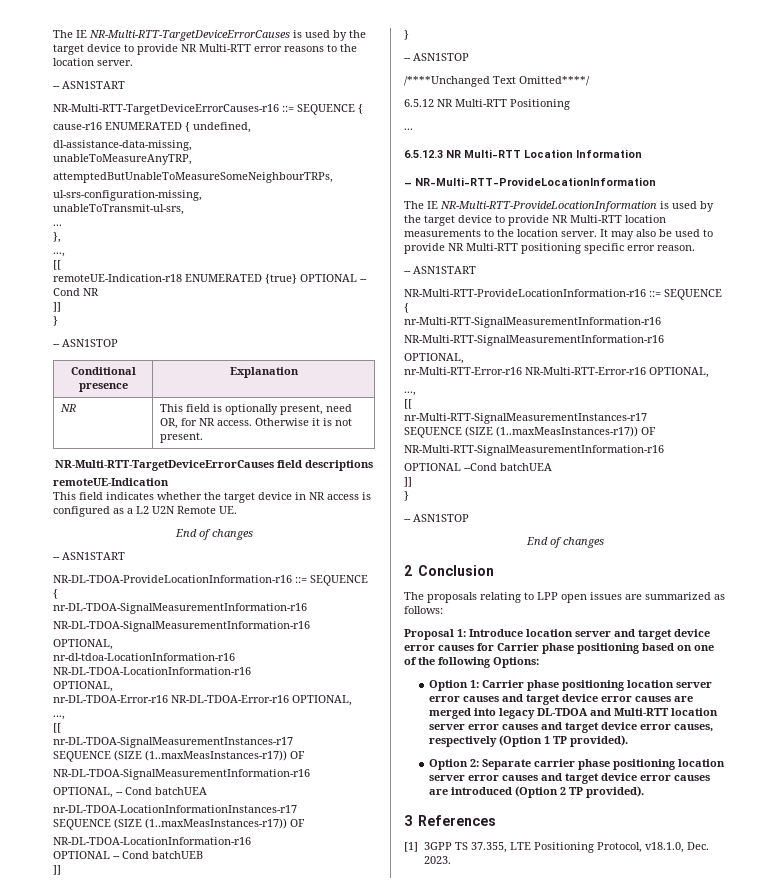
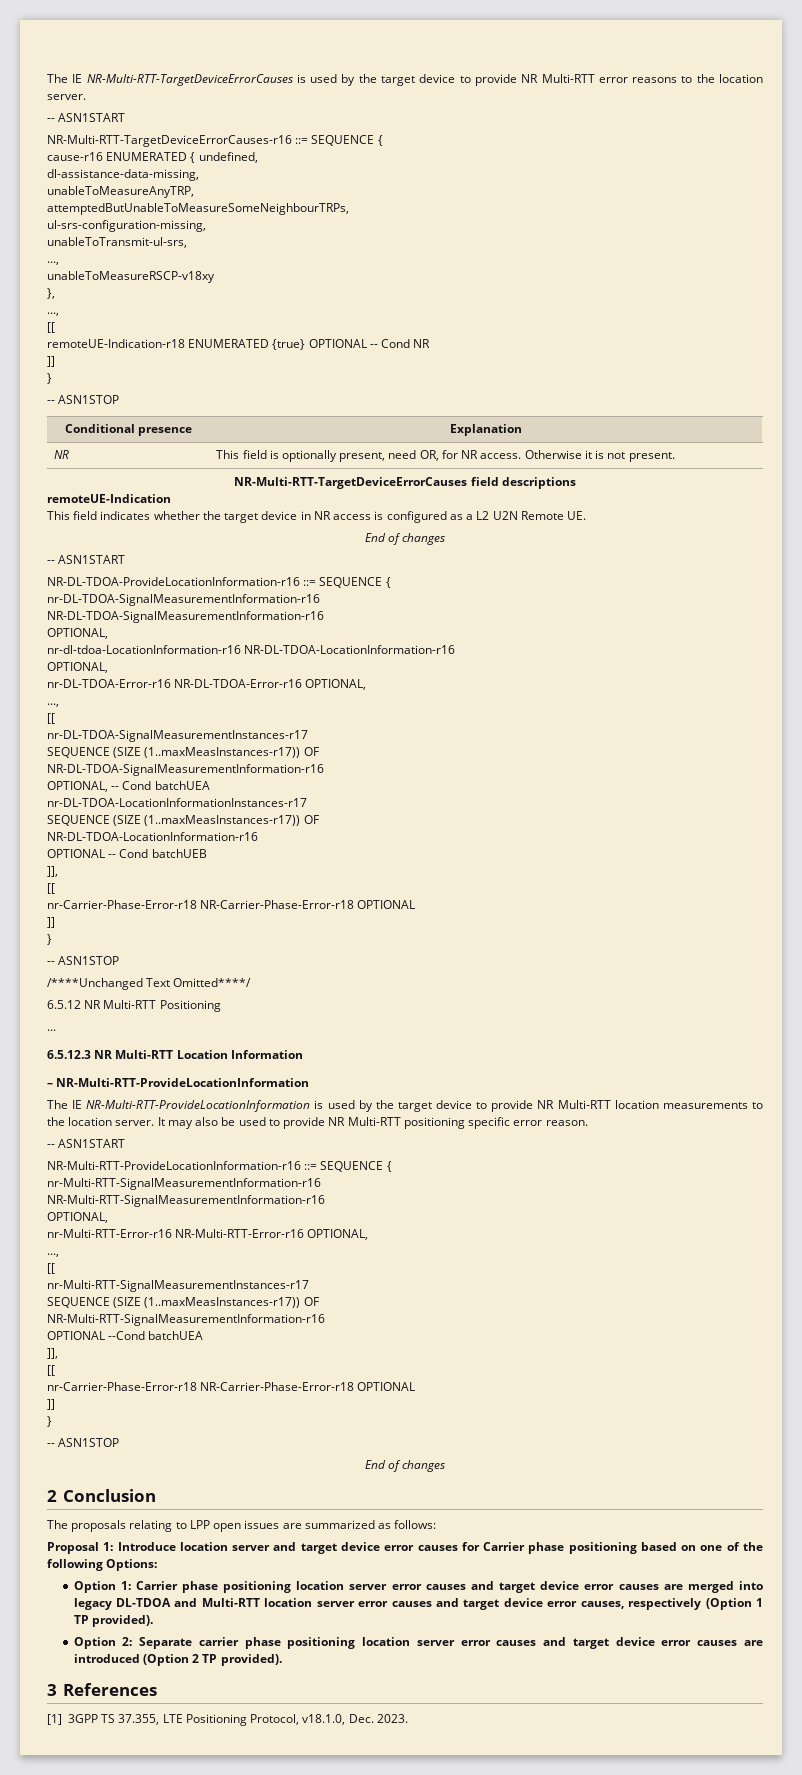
[53,224,62,226] ... -> [47,261,59,265] [47,271,215,283] ..., // unableToMeasureRSCP-v18xy
(203, 855) none -> [47,866,58,877] [47,883,55,894] [47,900,416,909] // ]], // [[ // nr-Carrier-Phase-Error-r18 NR-Carrier-Phase-Error-r18 OPTIONAL
(552, 467) none -> [47,1348,58,1359] [47,1365,55,1376] [47,1382,416,1391] // ]], // [[ // nr-Carrier-Phase-Error-r18 NR-Carrier-Phase-Error-r18 OPTIONAL

